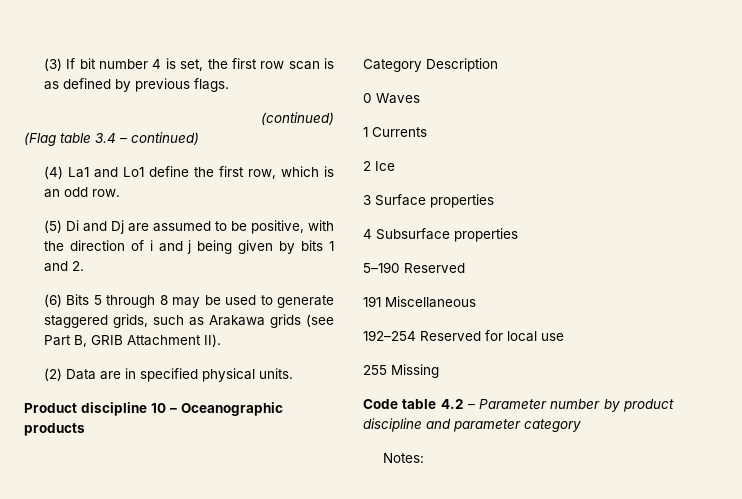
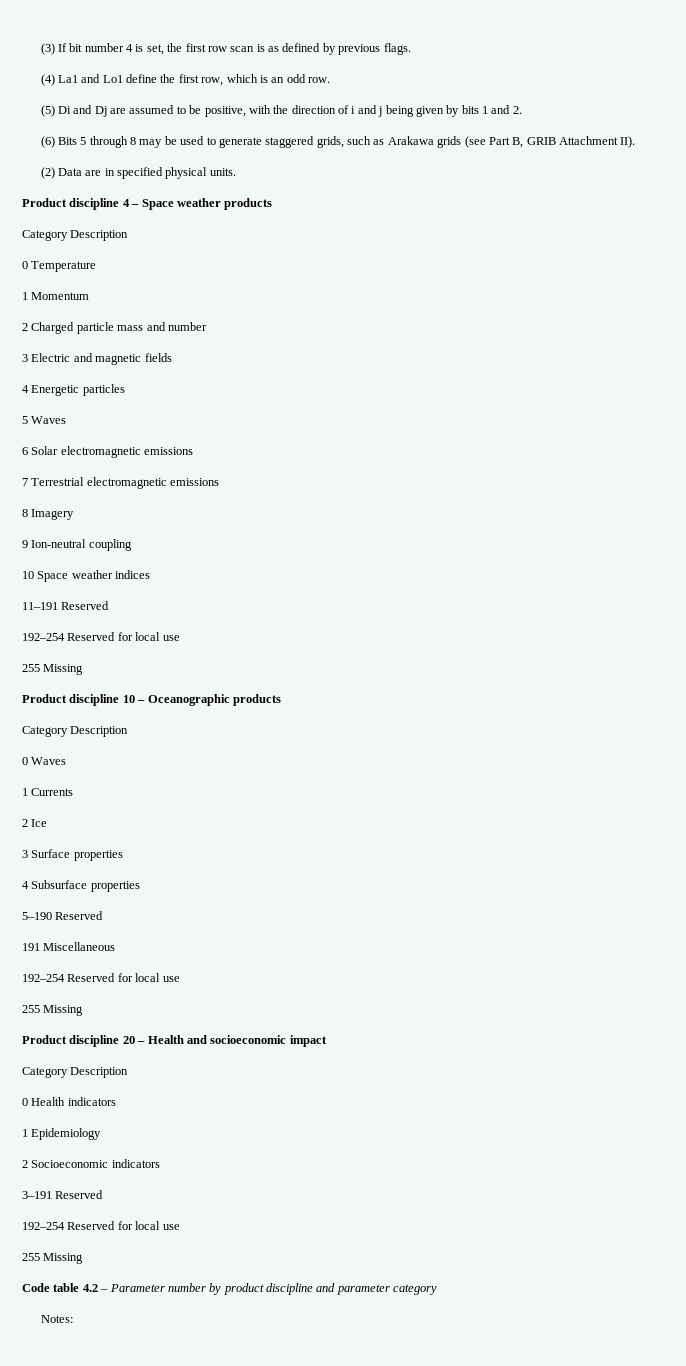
[261,112,334,125] [24,132,199,146] // (continued) // (Flag table 3.4 – continued) -> (411, 49) none
(293, 373) none -> [22,198,273,210] [22,230,129,241] [22,261,97,272] [22,292,90,300] [22,322,207,334] [22,353,172,365] [22,384,125,396] [22,416,67,424] [22,446,194,458] [22,477,220,489] [22,509,75,520] [22,539,132,551] [22,570,151,582] [22,601,110,610] [22,632,180,641] [22,664,84,675] // Product discipline 4 – Space weather products // Category Description // 0 Temperature // 1 Momentum // 2 Charged particle mass and number // 3 Electric and magnetic fields // 4 Energetic particles // 5 Waves // 6 Solar electromagnetic emissions // 7 Terrestrial electromagnetic emissions // 8 Imagery // 9 Ion-neutral coupling // 10 Space weather indices // 11–191 Reserved // 192–254 Reserved for local use // 255 Missing
(439, 371) none -> [22,1035,327,1047] [22,1067,129,1078] [22,1097,116,1106] [22,1128,102,1140] [22,1159,160,1168] [22,1190,104,1199] [22,1221,180,1230] [22,1253,84,1264] // Product discipline 20 – Health and socioeconomic impact // Category Description // 0 Health indicators // 1 Epidemiology // 2 Socioeconomic indicators // 3–191 Reserved // 192–254 Reserved for local use // 255 Missing

